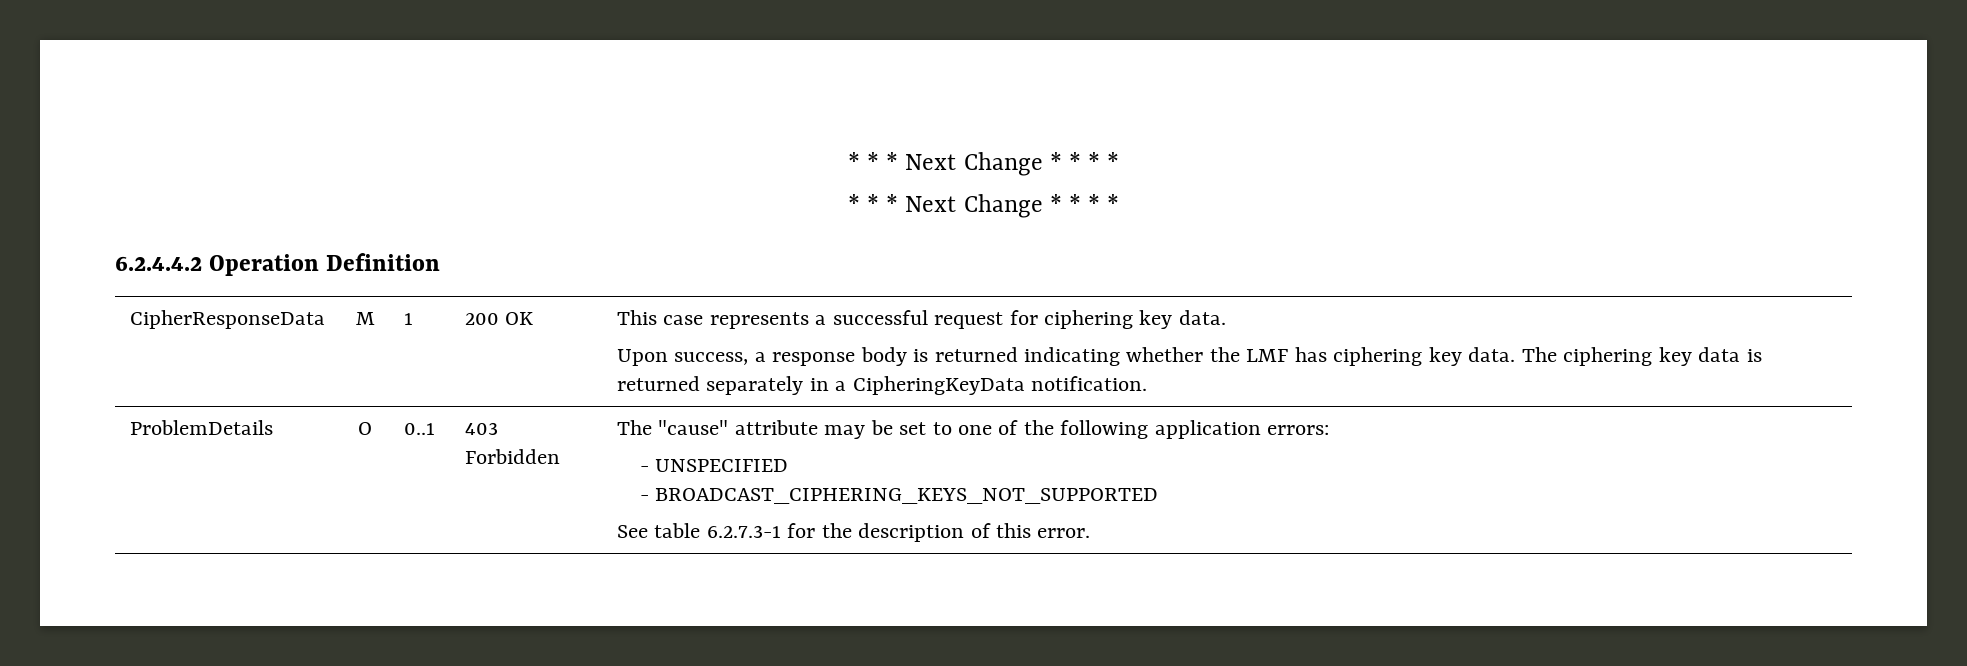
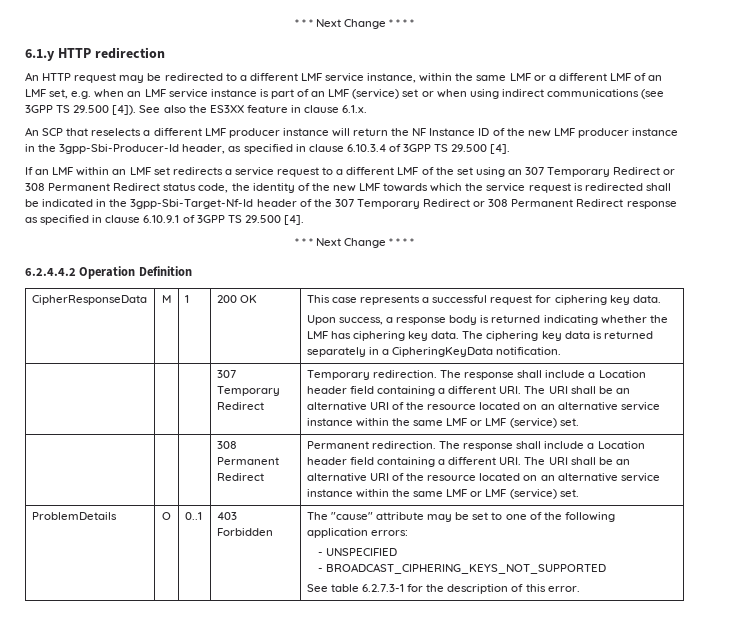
[847,152,1120,176] * * * Next Change * * * * -> [294,19,415,29] [25,47,165,61] [25,72,663,83] [25,89,665,99] [25,105,368,115] [25,127,679,138] [25,144,511,154] [25,167,676,177] [25,183,671,193] [25,199,677,209] [25,215,304,225] * * * Next Change * * * * // 6.1.y HTTP redirection // An HTTP request may be redirected to a different LMF service instance, within the same LMF or a different LMF of an LMF set, e.g. when an LMF service instance is part of an LMF (service) set or when using indirect communications (see 3GPP TS 29.500 [4]). See also the ES3XX feature in clause 6.1.x. // An SCP that reselects a different LMF producer instance will return the NF Instance ID of the new LMF producer instance in the 3gpp-Sbi-Producer-Id header, as specified in clause 6.10.3.4 of 3GPP TS 29.500 [4]. // If an LMF within an LMF set redirects a service request to a different LMF of the set using an 307 Temporary Redirect or 308 Permanent Redirect status code, the identity of the new LMF towards which the service request is redirected shall be indicated in the 3gpp-Sbi-Target-Nf-Id header of the 307 Temporary Redirect or 308 Permanent Redirect response as specified in clause 6.10.9.1 of 3GPP TS 29.500 [4].
(1148, 383) none -> [216,370,236,378] [216,386,280,396] [216,402,264,410] [306,370,646,380] [306,386,630,396] [306,402,660,411] [306,418,579,428] [216,441,237,449] [216,457,279,465] [216,473,264,481] [306,441,645,451] [306,457,630,467] [306,473,660,482] [306,489,579,499] // | | | 307 Temporary Redirect | Temporary redirection. The response shall include a Location header field containing a different URI. The URI shall be an alternative URI of the resource located on an alternative service instance within the same LMF or LMF (service) set. // | | | 308 Permanent Redirect | Permanent redirection. The response shall include a Location header field containing a different URI. The URI shall be an alternative URI of the resource located on an alternative service instance within the same LMF or LMF (service) set.

